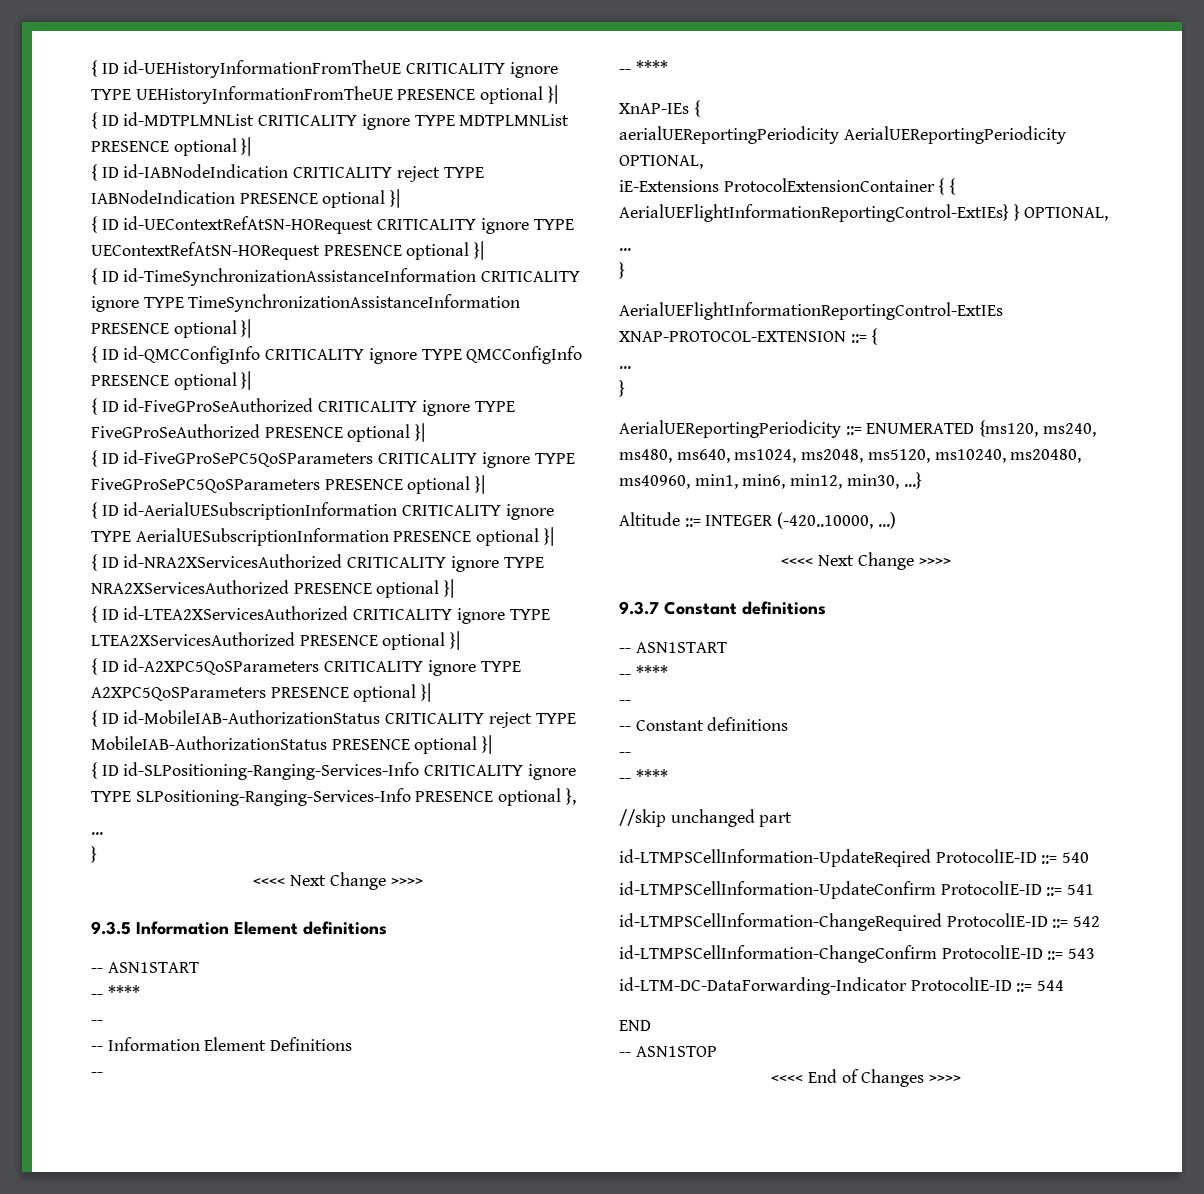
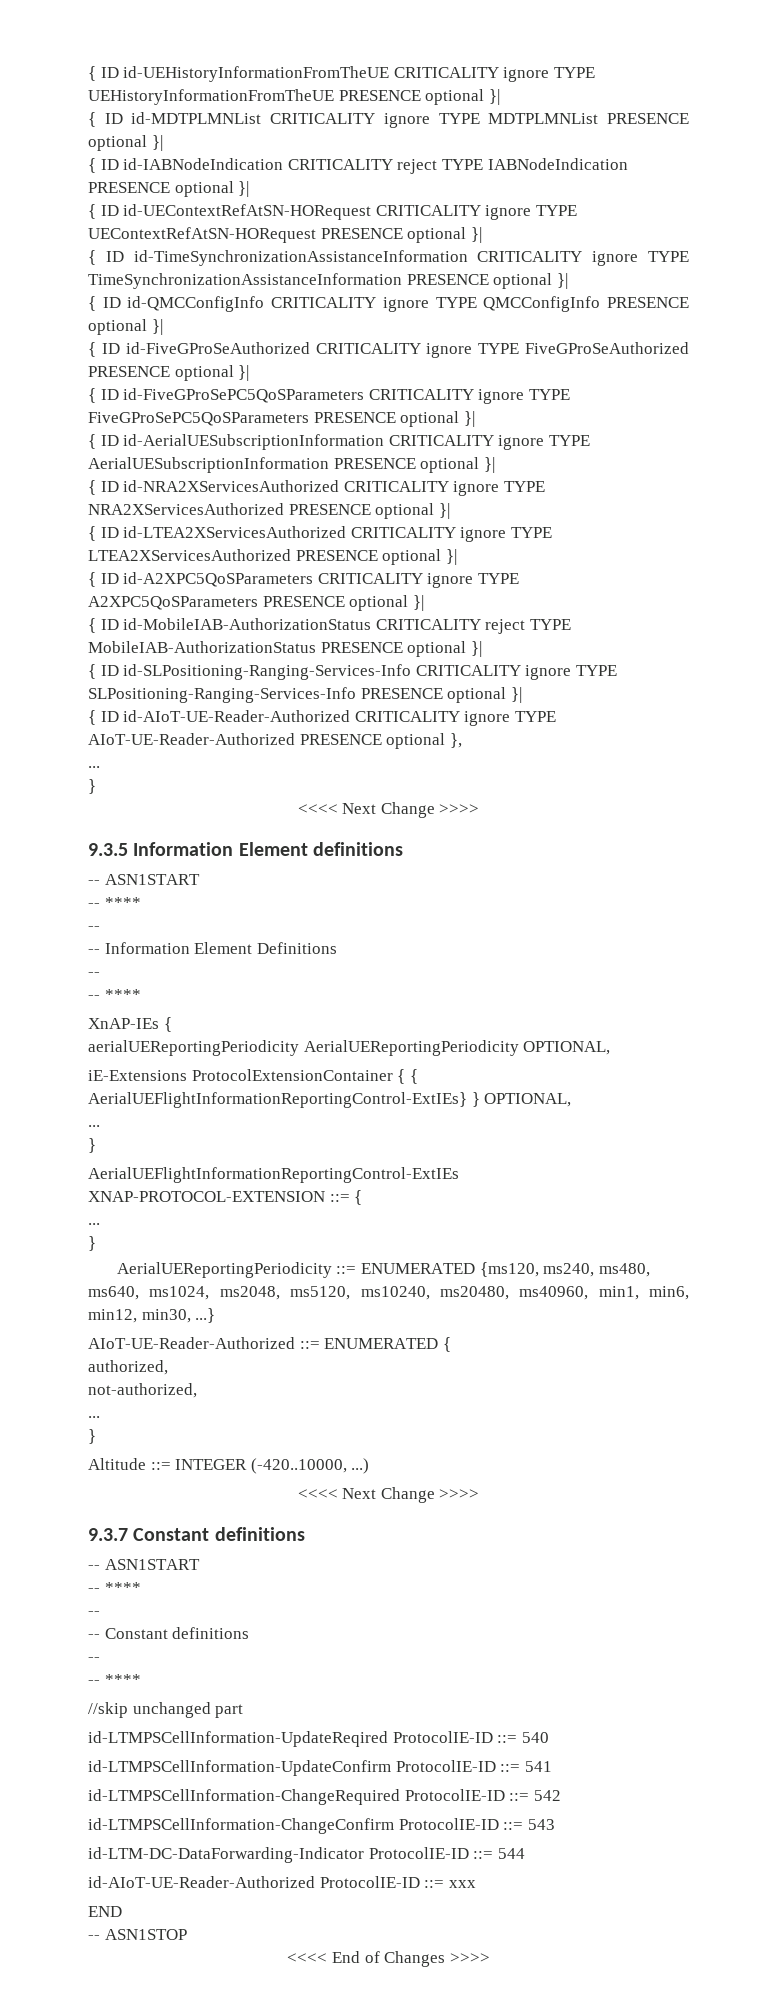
(562, 797) none -> [510,687,522,703] [88,710,556,726] [88,733,446,749] }| // { ID id-AIoT-UE-Reader-Authorized CRITICALITY ignore TYPE AIoT-UE-Reader-Authorized PRESENCE optional
(922, 480) none -> [88,1337,451,1352] [88,1360,168,1375] [88,1383,197,1398] [88,1416,100,1418] [88,1429,96,1444] // AIoT-UE-Reader-Authorized ::= ENUMERATED { // authorized, // not-authorized, // ... // }
(1065, 985) none -> [88,1876,476,1888] // id-AIoT-UE-Reader-Authorized ProtocolIE-ID ::= xxx

